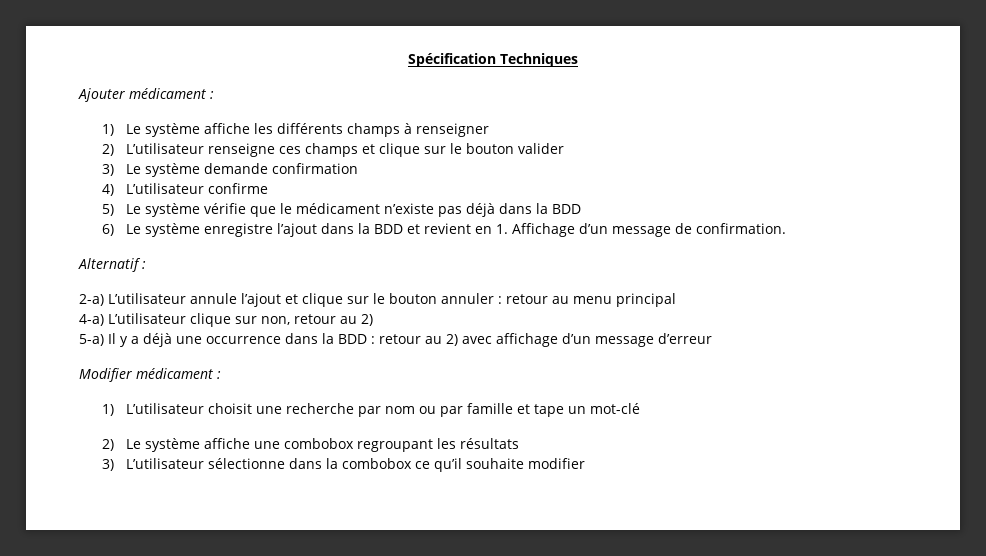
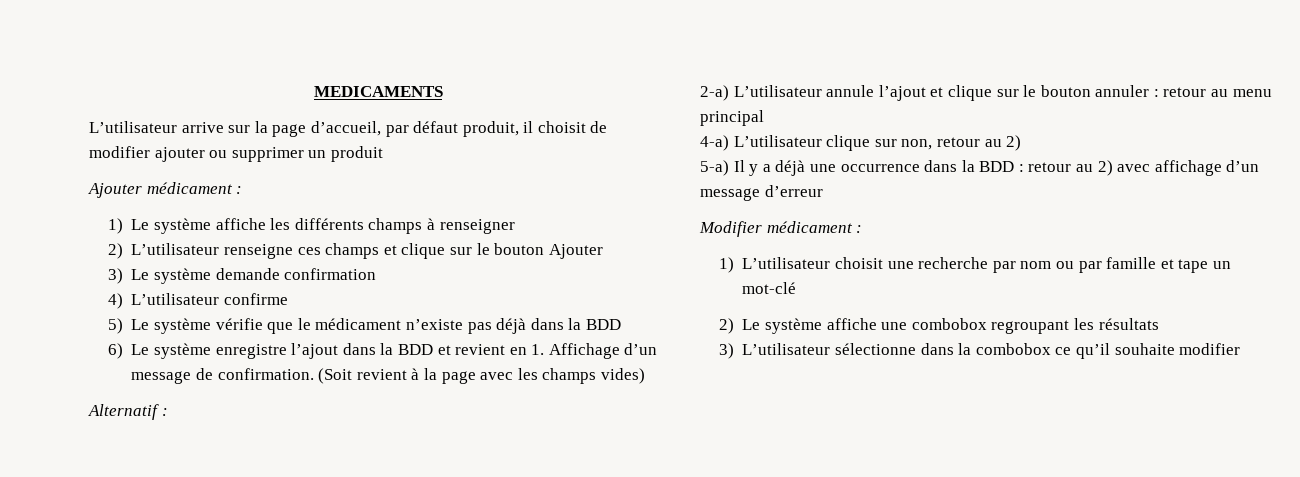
[408,53,579,67] Spécification Techniques -> [313,86,443,97] [89,121,608,137] [89,146,383,162] MEDICAMENTS // L’utilisateur arrive sur la page d’accueil, par défaut produit, il choisit de modifier ajouter ou supprimer un produit
[517,143,564,154] valider -> [548,244,603,259] Ajouter
(786, 228) none -> [318,368,645,384] (Soit revient à la page avec les champs vides)

